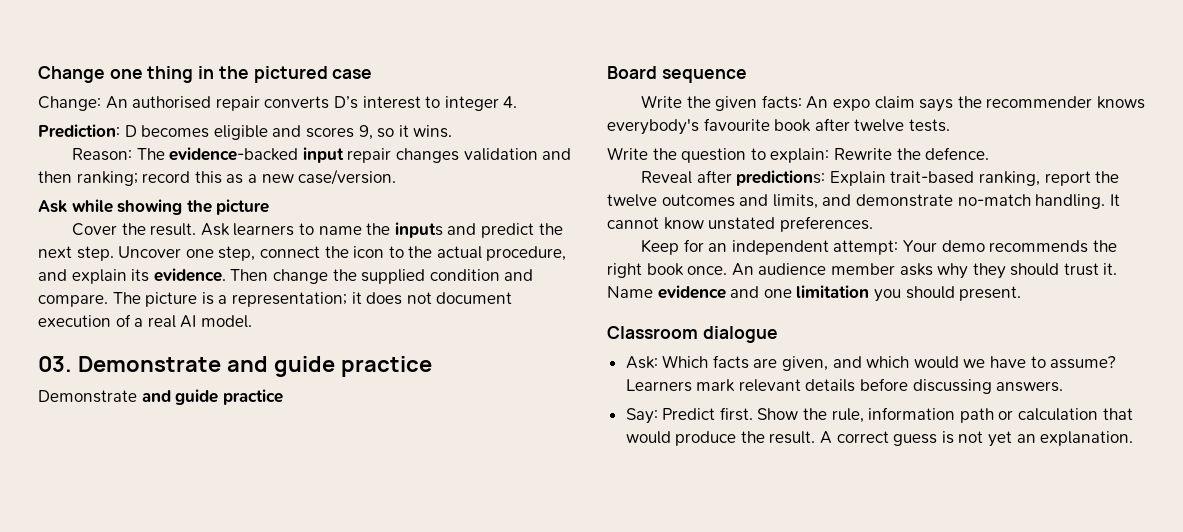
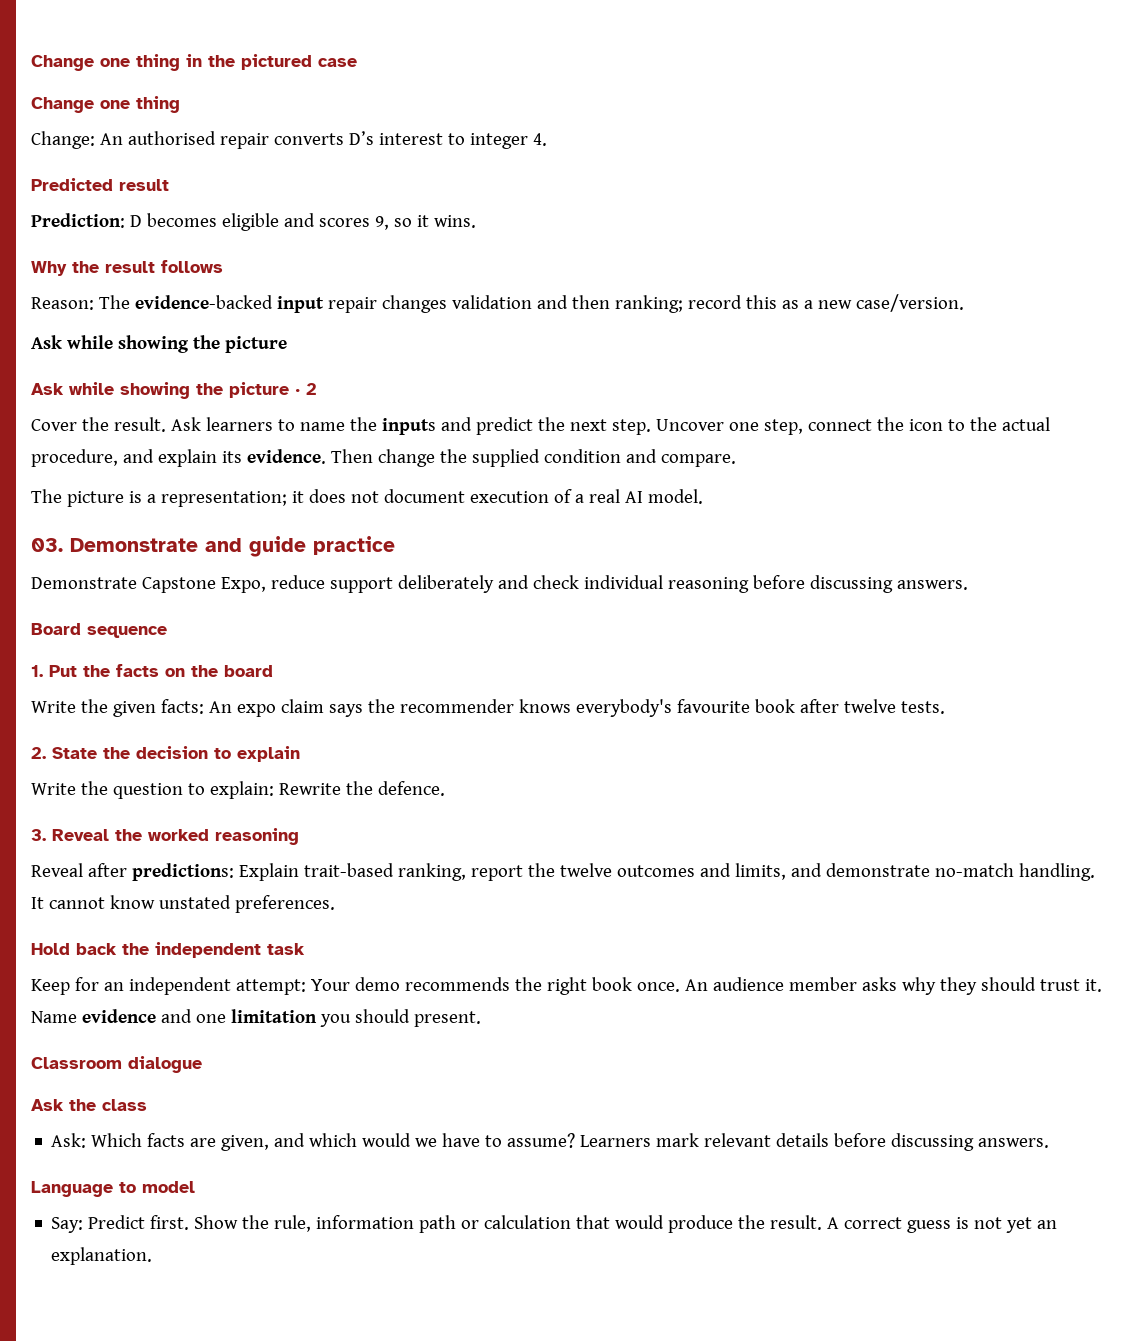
(373, 74) none -> [31,96,180,113] // Change one thing
(518, 102) none -> [31,178,169,191] // Predicted result
(453, 131) none -> [31,260,223,276] // Why the result follows
(270, 207) none -> [31,382,317,399] // Ask while showing the picture · 2
(108, 300) none -> (736, 460) //
[141,389,283,405] [607,66,747,83] and guide practice // Board sequence -> [141,575,968,593] [31,623,167,638] [31,664,273,677] Capstone Expo, reduce support deliberately and check individual reasoning before discussing answers. // Board sequence // 1. Put the facts on the board
(950, 125) none -> [31,746,300,762] // 2. State the decision to explain
(990, 153) none -> [31,828,299,845] // 3. Reveal the worked reasoning
(873, 224) none -> [31,942,305,958] // Hold back the independent task
(778, 334) none -> [31,1099,147,1111] // Ask the class
(1064, 386) none -> [31,1181,195,1197] // Language to model

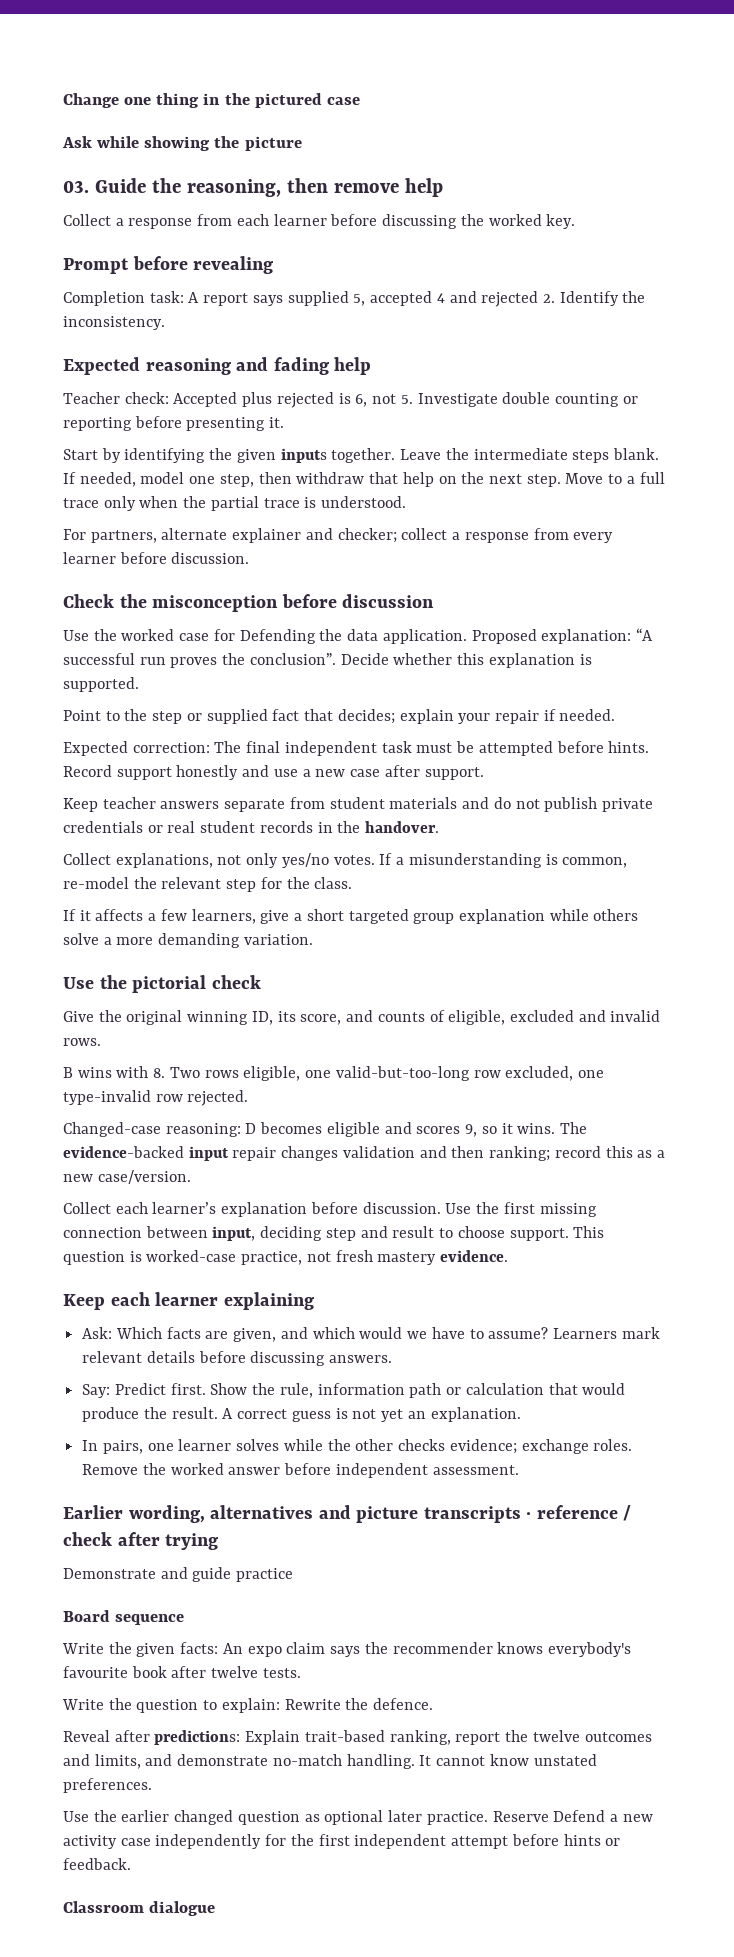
[31,96,180,113] [31,131,547,149] [31,178,169,191] [31,213,125,228] Change one thing // Change: An authorised repair converts D’s interest to integer 4. // Predicted result // Prediction: -> [62,136,302,151] [63,178,443,197] [63,214,576,229] [63,256,274,274] [63,291,646,307] [63,316,165,330] [63,357,372,375] [63,392,638,408] [63,416,285,431] [63,448,659,463] [63,472,665,487] [63,496,407,511] [63,528,614,543] [63,552,250,564] [63,594,435,612] [63,628,653,644] [63,653,592,668] [63,677,139,692] [63,709,616,724] [63,741,650,756] [63,765,484,780] [63,797,653,812] [63,821,440,833] [63,853,628,868] [63,877,353,892] [63,909,639,924] [63,933,313,948] [63,975,261,993] [63,1010,661,1025] [63,1038,101,1046] [63,1066,604,1081] [63,1090,249,1106] [63,1122,241,1137] Ask while showing the picture // 03. Guide the reasoning, then remove help // Collect a response from each learner before discussing the worked key. // Prompt before revealing // Completion task: A report says supplied 5, accepted 4 and rejected 2. Identify the inconsistency. // Expected reasoning and fading help // Teacher check: Accepted plus rejected is 6, not 5. Investigate double counting or reporting before presenting it. // Start by identifying the given inputs together. Leave the intermediate steps blank. If needed, model one step, then withdraw that help on the next step. Move to a full trace only when the partial trace is understood. // For partners, alternate explainer and checker; collect a response from every learner before discussion. // Check the misconception before discussion // Use the worked case for Defending the data application. Proposed explanation: “A successful run proves the conclusion”. Decide whether this explanation is supported. // Point to the step or supplied fact that decides; explain your repair if needed. // Expected correction: The final independent task must be attempted before hints. Record support honestly and use a new case after support. // Keep teacher answers separate from student materials and do not publish private credentials or real student records in the handover. // Collect explanations, not only yes/no votes. If a misunderstanding is common, re-model the relevant step for the class. // If it affects a few learners, give a short targeted group explanation while others solve a more demanding variation. // Use the pictorial check // Give the original winning ID, its score, and counts of eligible, excluded and invalid rows. // B wins with 8. Two rows eligible, one valid-but-too-long row excluded, one type-invalid row rejected. // Changed-case reasoning:
[31,260,223,276] [31,297,94,310] // Why the result follows // Reason: -> (556, 1128) none
[31,335,287,353] [31,382,317,399] [31,417,1050,435] [31,449,736,467] [31,489,703,507] [31,536,395,557] [31,575,968,593] [31,623,167,638] [31,664,273,677] [31,699,945,717] [31,746,300,762] [31,781,445,799] [31,828,299,845] [31,863,1095,881] [31,895,335,913] [31,942,305,958] [31,977,1102,995] [31,1009,481,1027] [31,1056,202,1073] [31,1099,147,1111] Ask while showing the picture // Ask while showing the picture · 2 // Cover the result. Ask learners to name the inputs and predict the next step. Uncover one step, connect the icon to the actual procedure, and explain its evidence. Then change the supplied condition and compare. // The picture is a representation; it does not document execution of a real AI model. // 03. Demonstrate and guide practice // Demonstrate Capstone Expo, reduce support deliberately and check individual reasoning before discussing answers. // Board sequence // 1. Put the facts on the board // Write the given facts: An expo claim says the recommender knows everybody's favourite book after twelve tests. // 2. State the decision to explain // Write the question to explain: Rewrite the defence. // 3. Reveal the worked reasoning // Reveal after predictions: Explain trait-based ranking, report the twelve outcomes and limits, and demonstrate no-match handling. It cannot know unstated preferences. // Hold back the independent task // Keep for an independent attempt: Your demo recommends the right book once. An audience member asks why they should trust it. Name evidence and one limitation you should present. // Classroom dialogue // Ask the class -> [63,1202,597,1217] [63,1226,605,1241] [63,1250,509,1265] [63,1292,314,1310] Collect each learner’s explanation before discussion. Use the first missing connection between input, deciding step and result to choose support. This question is worked-case practice, not fresh mastery evidence. // Keep each learner explaining
[31,1181,195,1197] // Language to model -> (393, 1359) none
(153, 1256) none -> [82,1439,633,1454] [82,1463,519,1478] [63,1505,632,1523] [63,1532,219,1550] [63,1567,294,1582] [63,1610,185,1625] [62,1642,631,1657] [63,1666,301,1678] [62,1698,434,1713] [63,1730,652,1745] [63,1754,597,1769] [63,1778,152,1793] [63,1810,653,1825] [63,1834,621,1849] [63,1858,131,1870] [63,1901,216,1916] // In pairs, one learner solves while the other checks evidence; exchange roles. Remove the worked answer before independent assessment. // Earlier wording, alternatives and picture transcripts · reference / check after trying // Demonstrate and guide practice // Board sequence // Write the given facts: An expo claim says the recommender knows everybody's favourite book after twelve tests. // Write the question to explain: Rewrite the defence. // Reveal after predictions: Explain trait-based ranking, report the twelve outcomes and limits, and demonstrate no-match handling. It cannot know unstated preferences. // Use the earlier changed question as optional later practice. Reserve Defend a new activity case independently for the first independent attempt before hints or feedback. // Classroom dialogue

